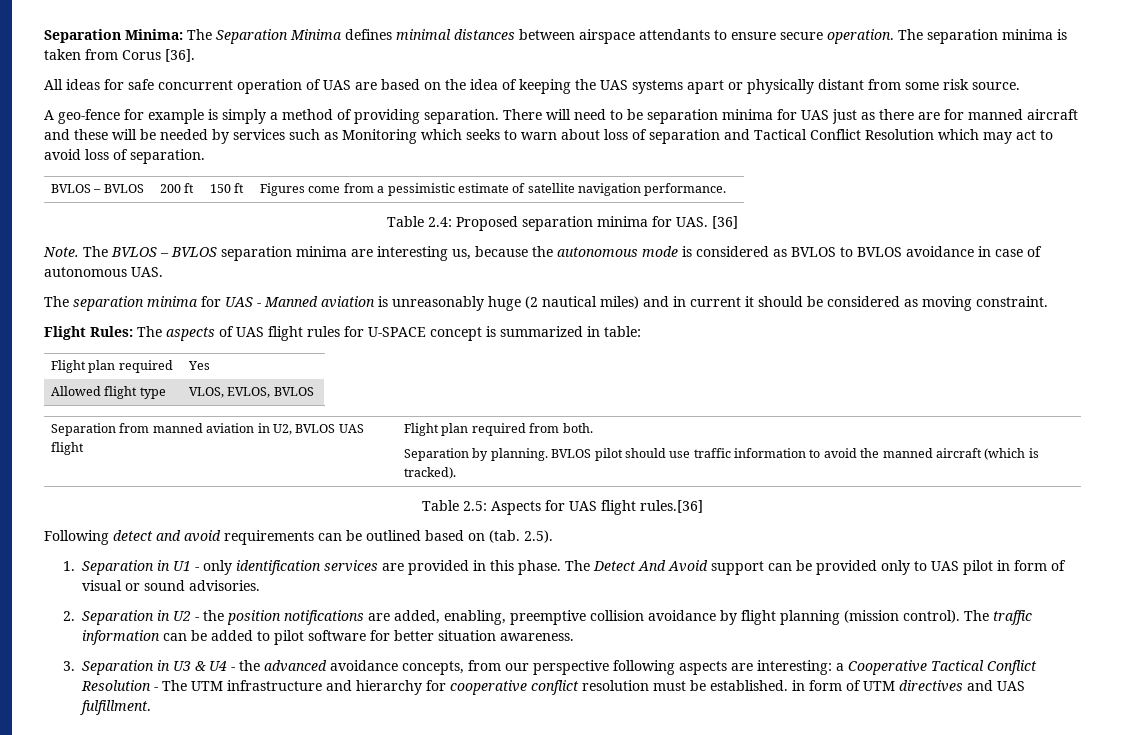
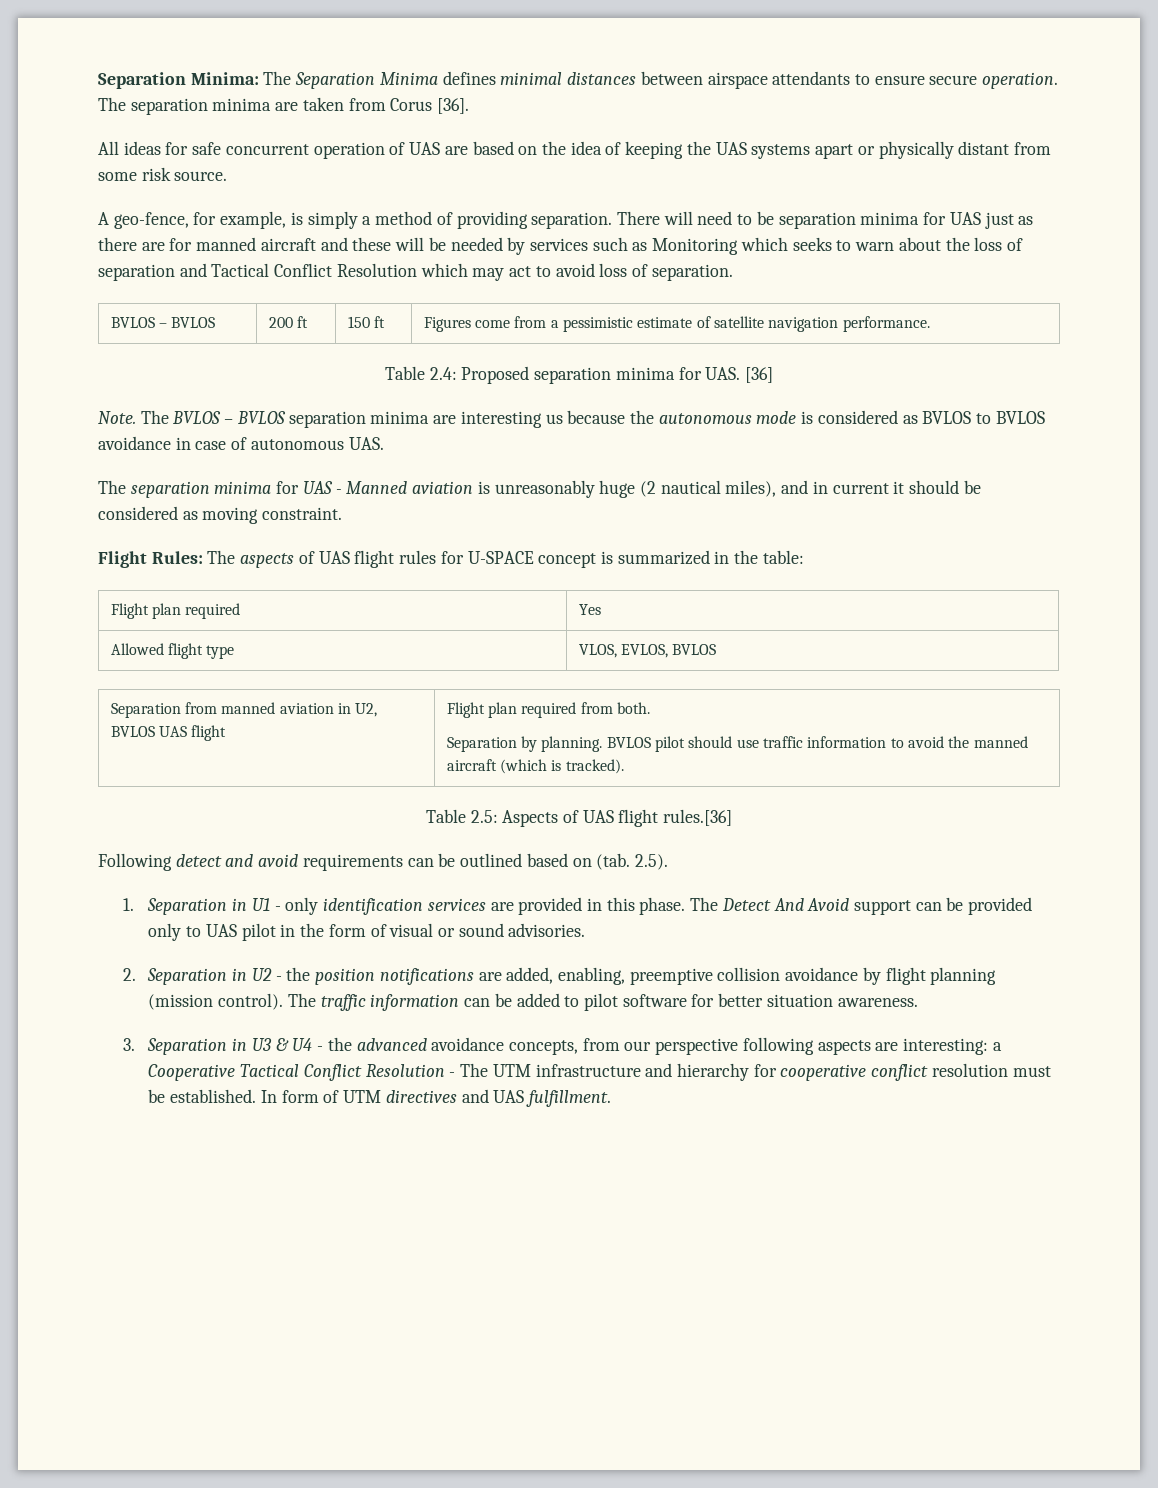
[1057,29,1067,40] is -> [275,102,299,111] are
[58,109,204,124] geo-fence for example -> [113,211,287,229] geo-fence, for example,
(600, 134) none -> [945,237,970,251] the
[452,249,471,260] us, -> [545,414,563,424] us
[600,296,639,309] miles) -> [725,480,777,497] miles),
(600, 331) none -> [734,550,759,564] the
[545,500,565,511] for -> [563,810,579,823] of
(1010, 565) none -> [300,923,325,937] the
[791,680,805,691] in -> [260,1090,277,1103] In

